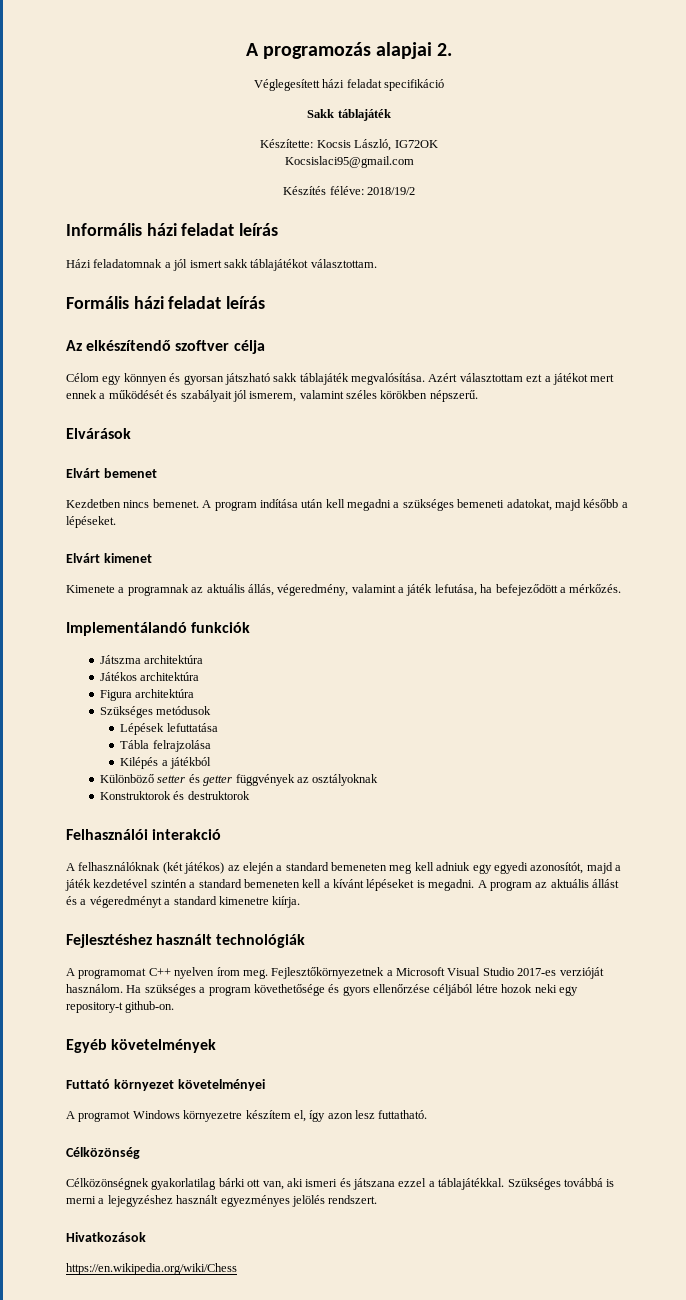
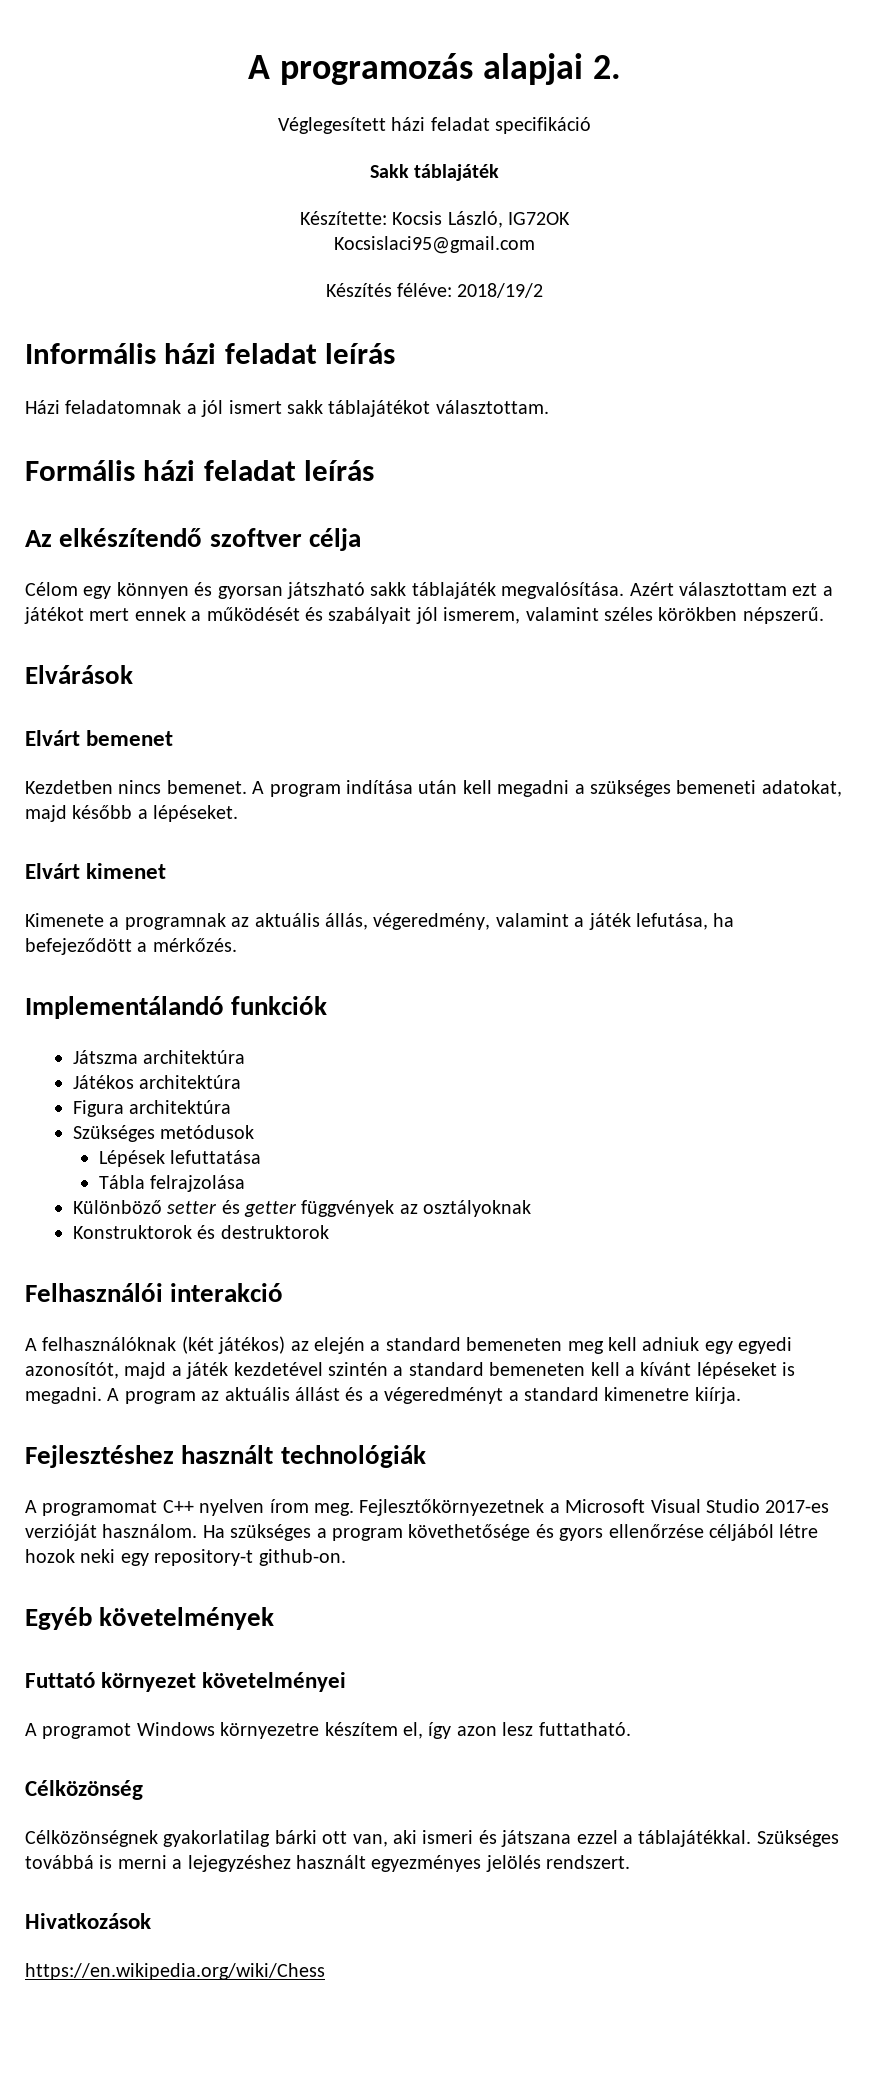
[120,757,212,769] // Kilépés a játékból -> (245, 1183) none

